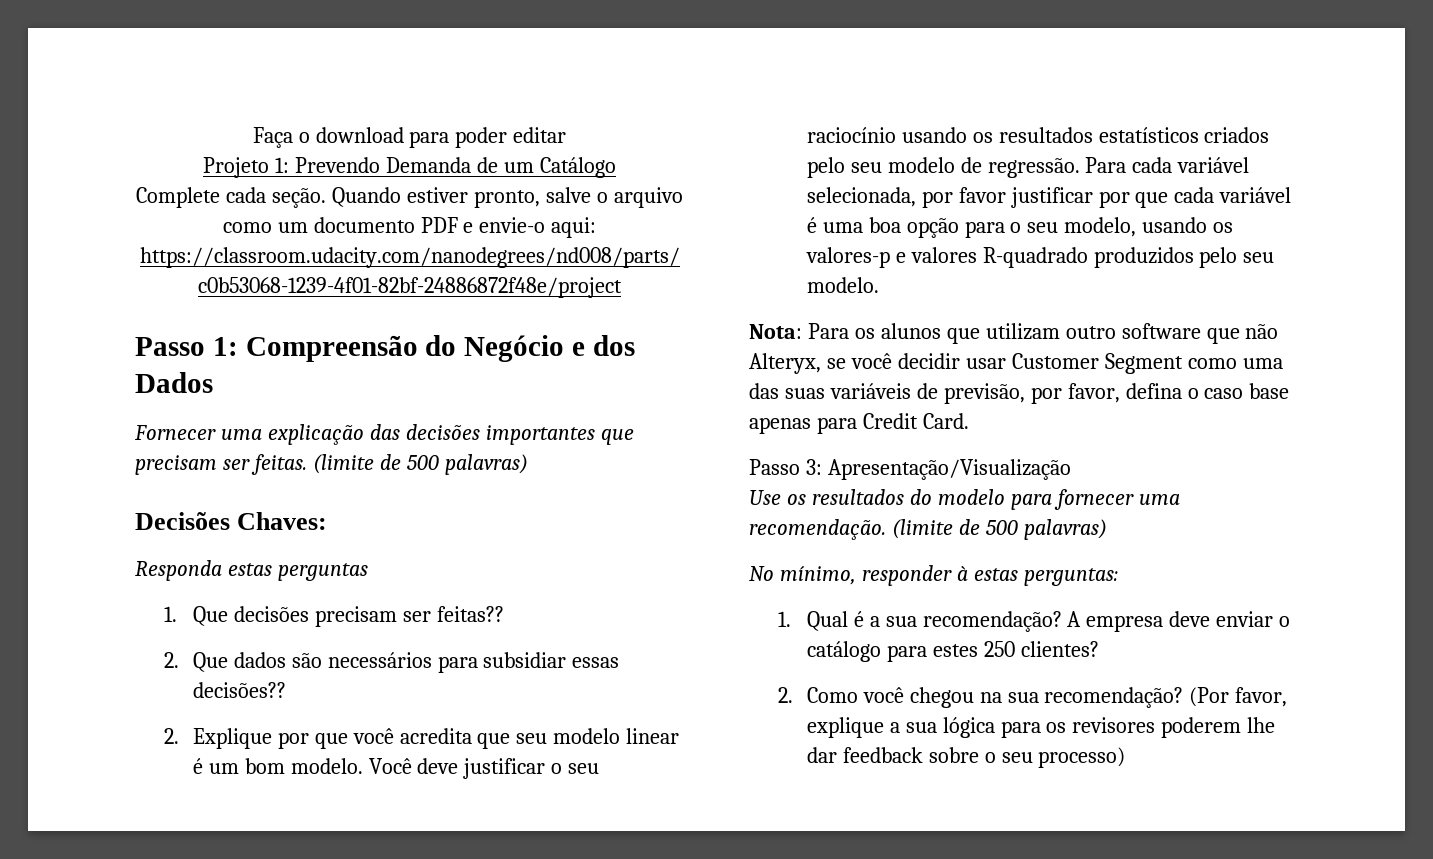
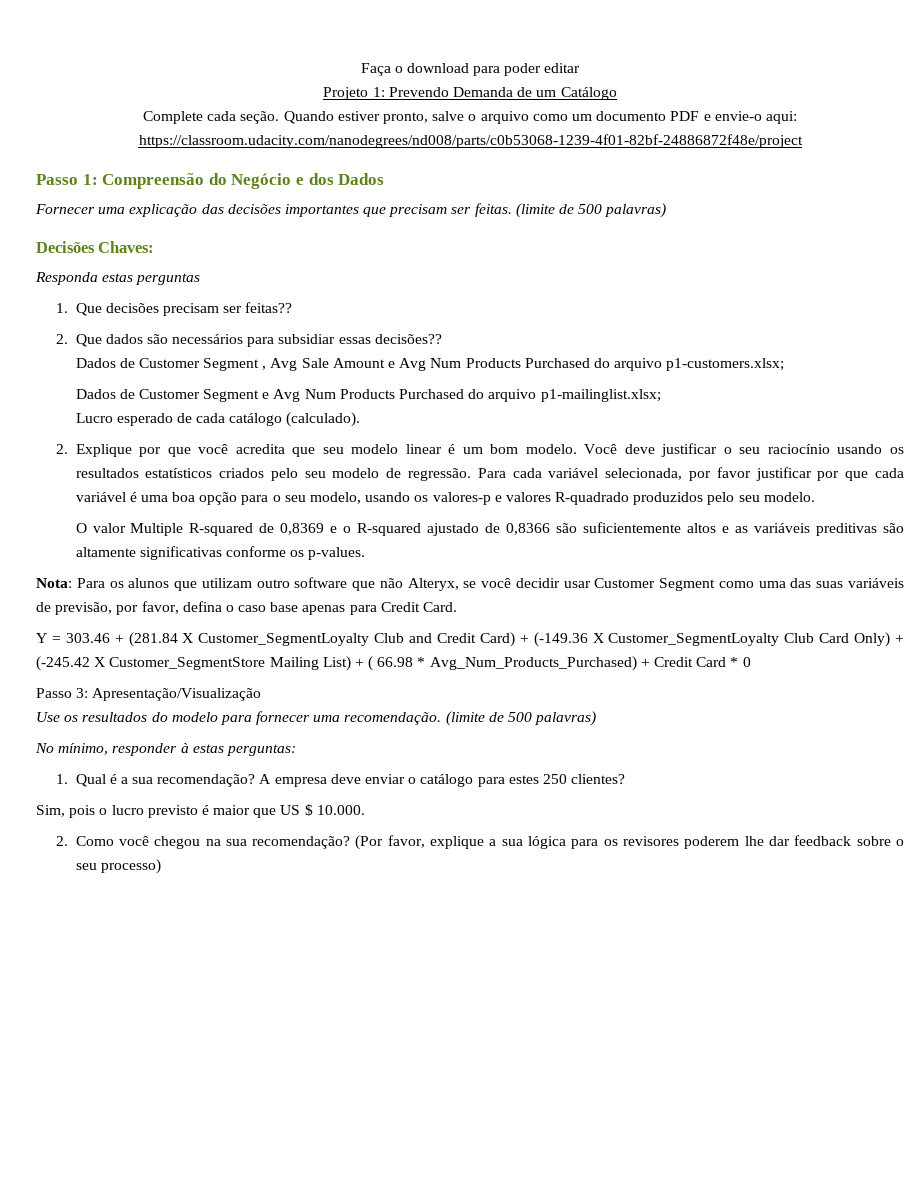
(286, 690) none -> [75,358,785,371] [75,389,661,402] [75,412,361,427] // Dados de Customer Segment , Avg Sale Amount e Avg Num Products Purchased do arquivo p1-customers.xlsx; // Dados de Customer Segment e Avg Num Products Purchased do arquivo p1-mailinglist.xlsx; // Lucro esperado de cada catálogo (calculado).
(879, 285) none -> [75,522,905,536] [75,546,366,560] // O valor Multiple R-squared de 0,8369 e o R-squared ajustado de 0,8366 são suficientemente altos e as variáveis preditivas são altamente significativas conforme os p-values.
(969, 421) none -> [36,632,905,647] [36,656,751,671] // Y = 303.46 + (281.84 X Customer_SegmentLoyalty Club and Credit Card) + (-149.36 X Customer_SegmentLoyalty Club Card Only) + (-245.42 X Customer_SegmentStore Mailing List) + ( 66.98 * Avg_Num_Products_Purchased) + Credit Card * 0
(1099, 649) none -> [36,804,365,818] // Sim, pois o lucro previsto é maior que US $ 10.000.

